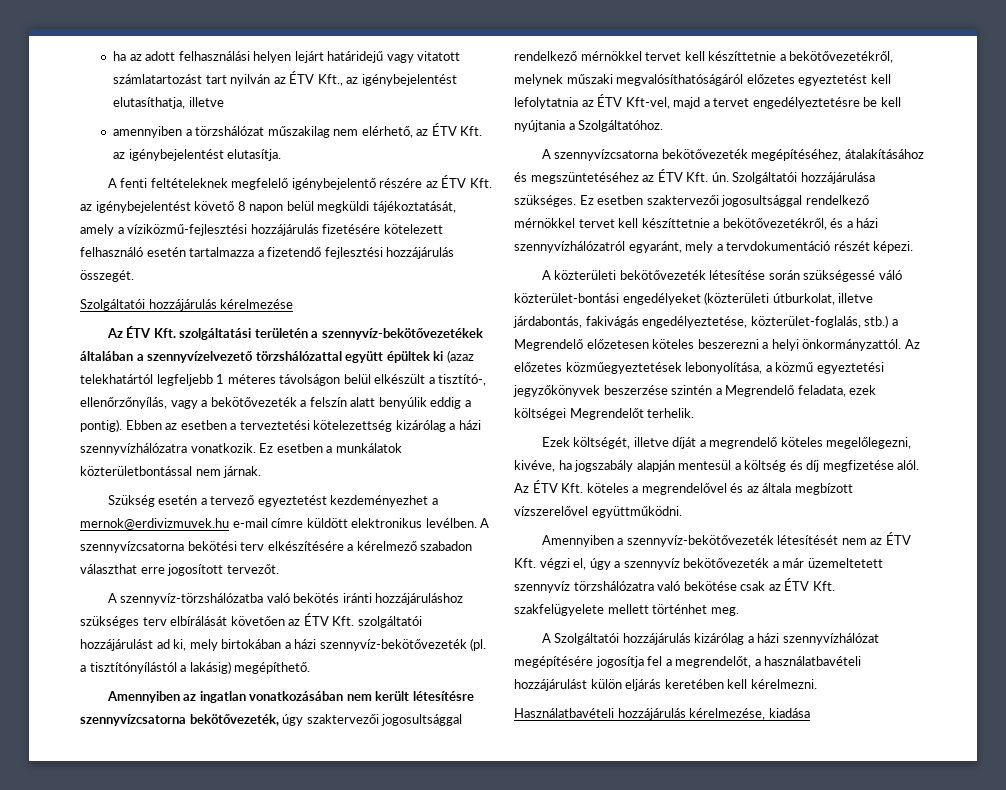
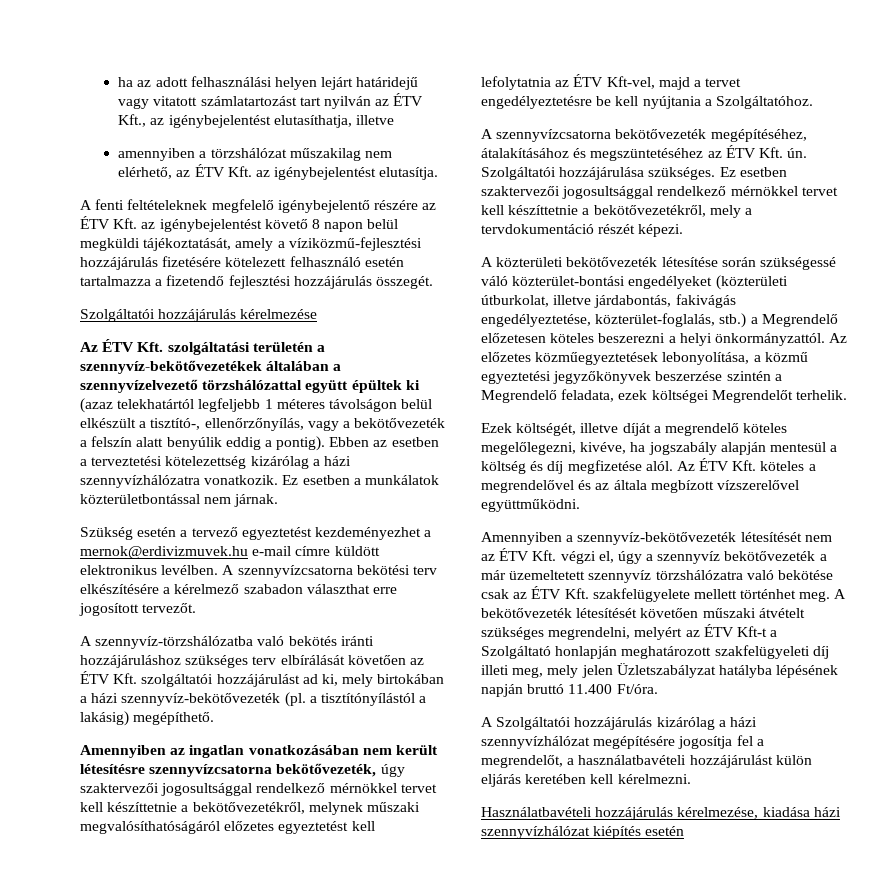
[830,218,879,228] [514,241,682,253] és a házi szennyvízhálózatról egyaránt, -> (706, 211) none
(739, 611) none -> [834,589,847,599] [481,608,805,618] [481,624,778,640] [481,645,829,659] [481,663,839,678] [481,684,658,697] A bekötővezeték létesítését követően műszaki átvételt szükséges megrendelni, melyért az ÉTV Kft-t a Szolgáltató honlapján meghatározott szakfelügyeleti díj illeti meg, mely jelen Üzletszabályzat hatályba lépésének napján bruttó 11.400 Ft/óra.
(810, 713) none -> [813,807,841,817] [481,826,685,839] házi szennyvízhálózat kiépítés esetén

